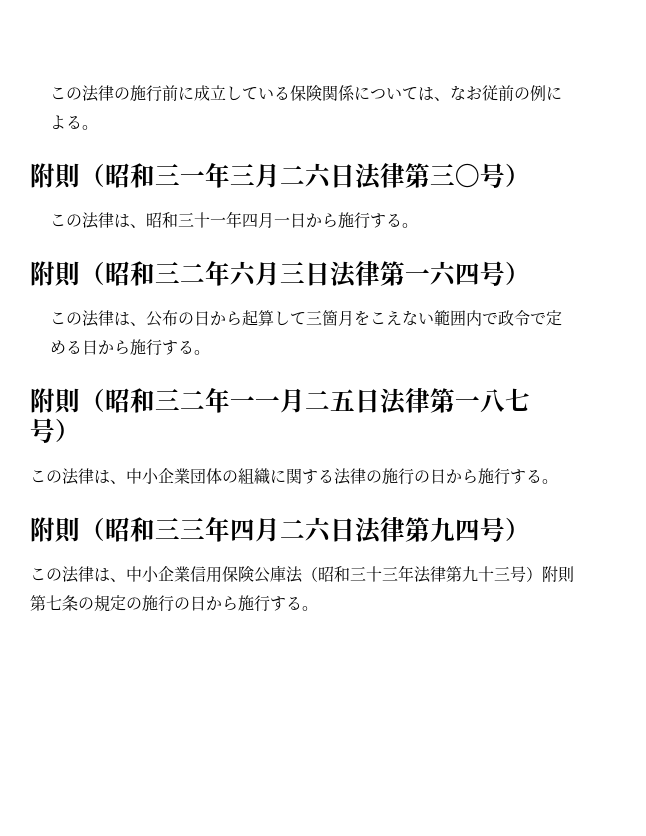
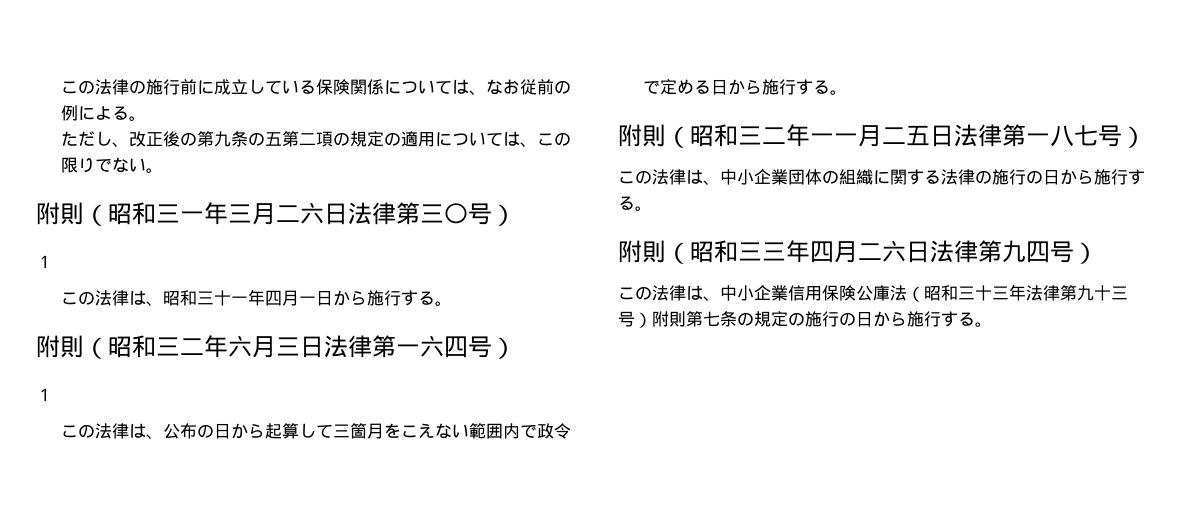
(99, 127) none -> [61,131,572,147] [61,157,164,173] // ただし、改正後の第九条の五第二項の規定の適用については、この限りでない。
(530, 175) none -> [36,255,53,268] // １
(530, 273) none -> [36,388,53,401] // １

